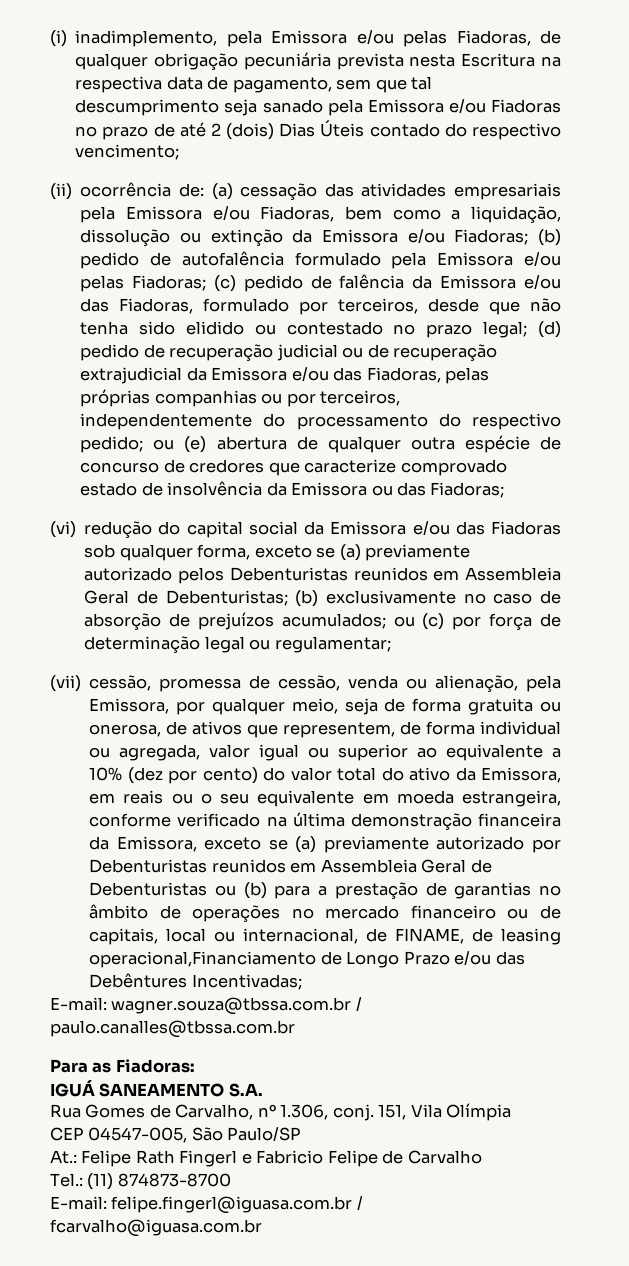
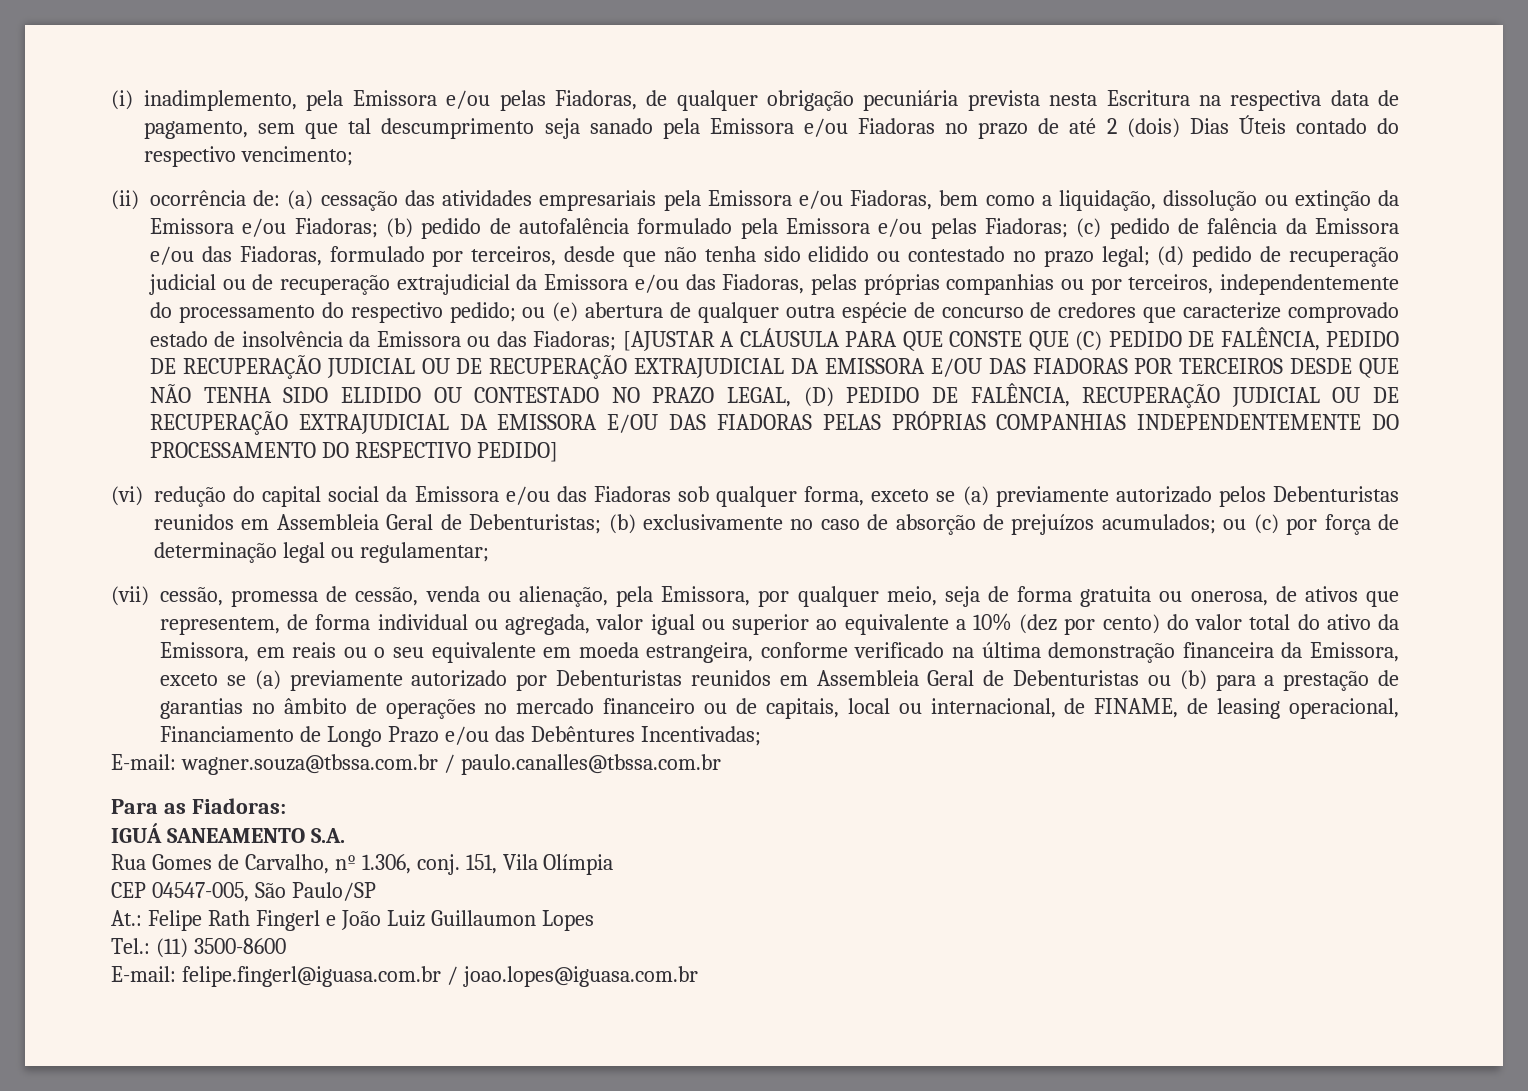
(505, 490) none -> [622,327,1399,351] [150,355,1399,379] [150,383,1399,408] [150,411,1400,435] [150,442,558,462] [AJUSTAR A CLÁUSULA PARA QUE CONSTE QUE (C) PEDIDO DE FALÊNCIA, PEDIDO DE RECUPERAÇÃO JUDICIAL OU DE RECUPERAÇÃO EXTRAJUDICIAL DA EMISSORA E/OU DAS FIADORAS POR TERCEIROS DESDE QUE NÃO TENHA SIDO ELIDIDO OU CONTESTADO NO PRAZO LEGAL, (D) PEDIDO DE FALÊNCIA, RECUPERAÇÃO JUDICIAL OU DE RECUPERAÇÃO EXTRAJUDICIAL DA EMISSORA E/OU DAS FIADORAS PELAS PRÓPRIAS COMPANHIAS INDEPENDENTEMENTE DO PROCESSAMENTO DO RESPECTIVO PEDIDO]
[89,951,317,968] operacional,Financiamento -> [1289,698,1400,719] [160,726,294,742] operacional, Financiamento
[256,1150,482,1167] Fabricio Felipe de Carvalho -> [340,910,594,931] João Luiz Guillaumon Lopes
[117,1173,231,1187] 874873-8700 -> [193,938,286,954] 3500-8600
[50,1219,262,1237] fcarvalho@iguasa.com.br -> [462,966,698,987] joao.lopes@iguasa.com.br

